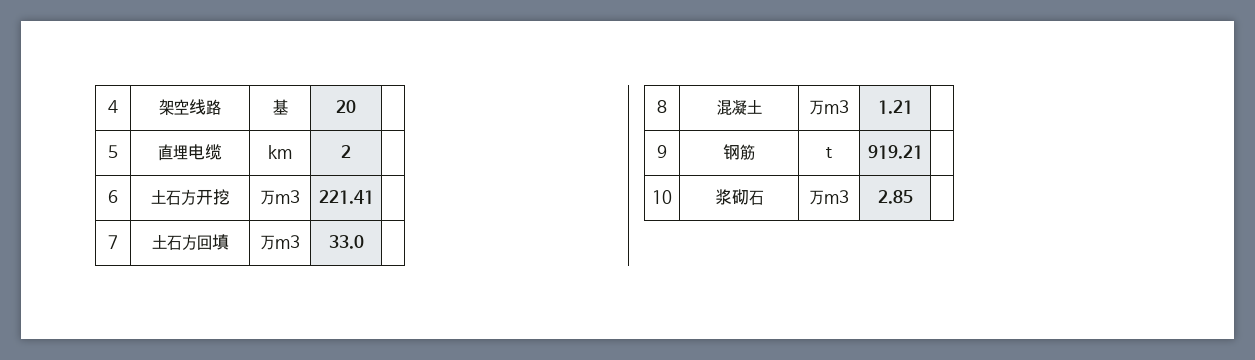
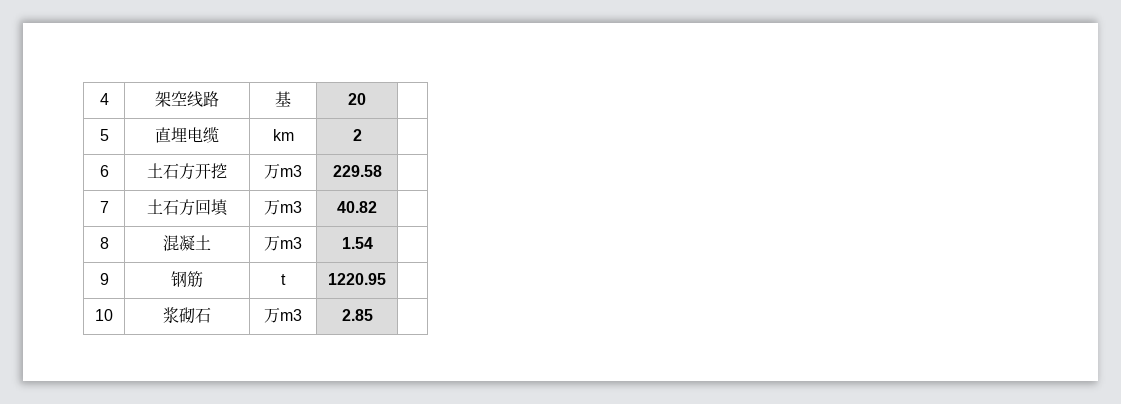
[318,190,374,204] 221.41 -> [332,165,382,177] 229.58
[328,235,364,249] 33.0 -> [337,201,377,213] 40.82
[877,100,913,114] 1.21 -> [341,237,373,249] 1.54
[867,145,923,159] 919.21 -> [328,273,386,285] 1220.95

